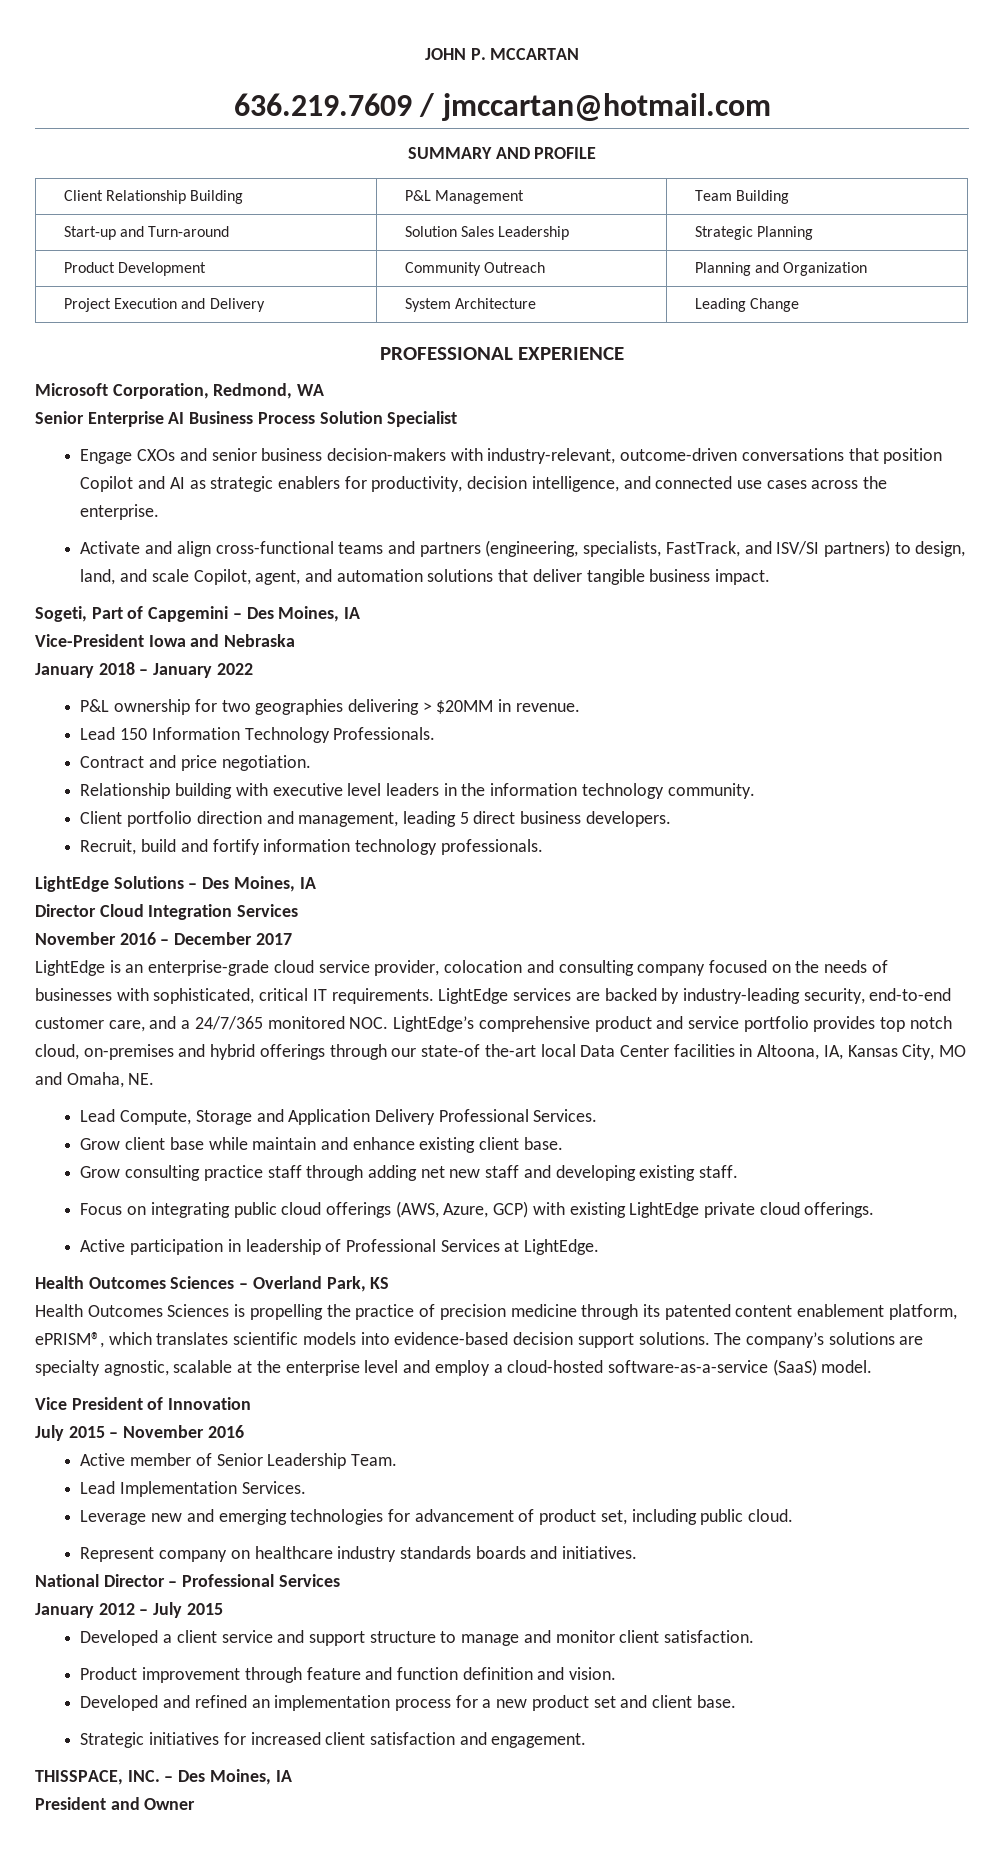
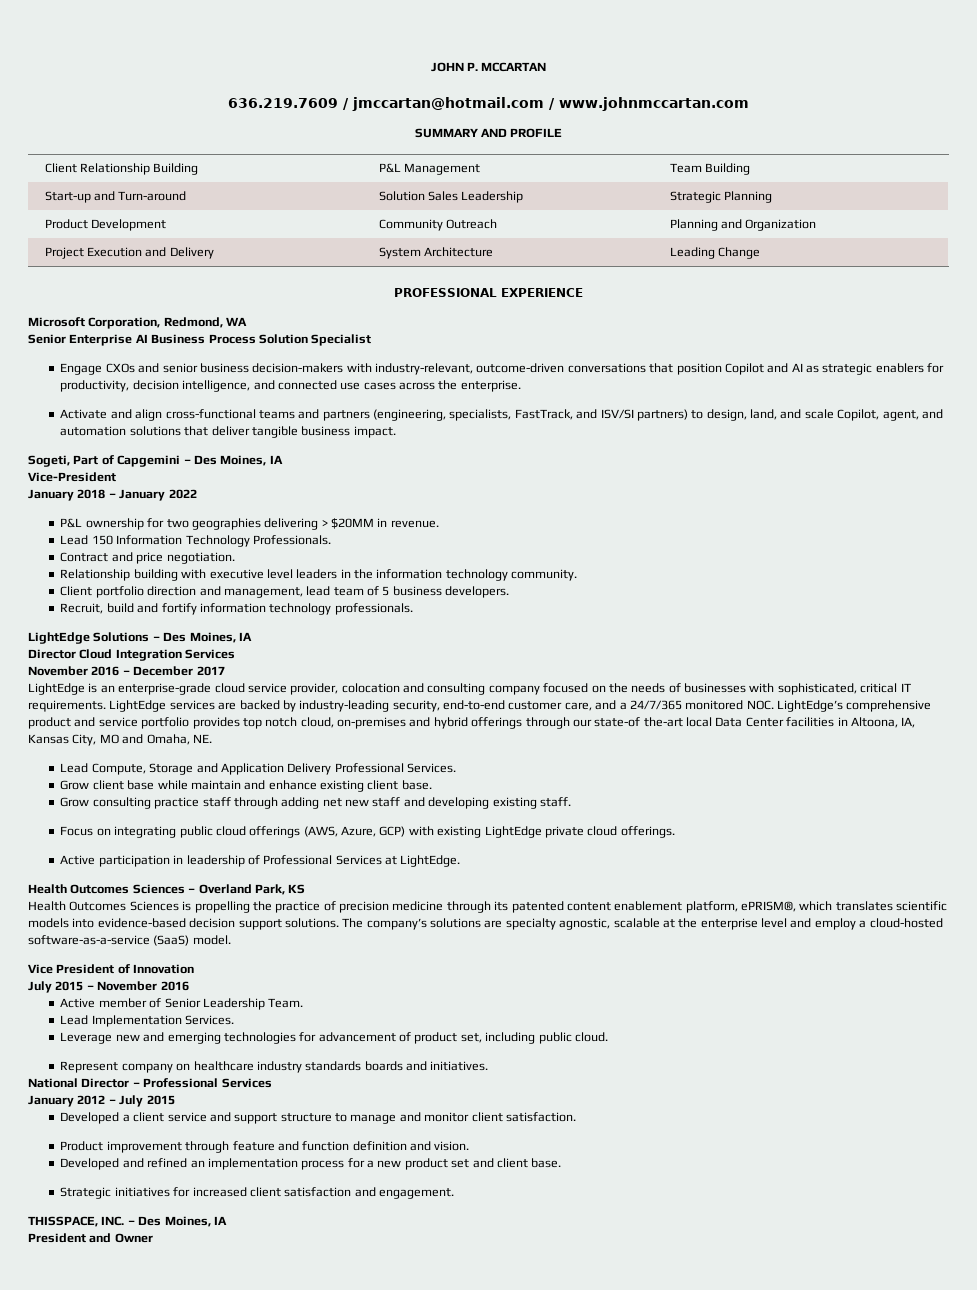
(771, 107) none -> [549,97,749,111] / www.johnmccartan.com
[148,634,296,647] Iowa and Nebraska -> (116, 477) none
[402,811,516,827] leading 5 direct -> [306,586,390,596] lead team of 5

